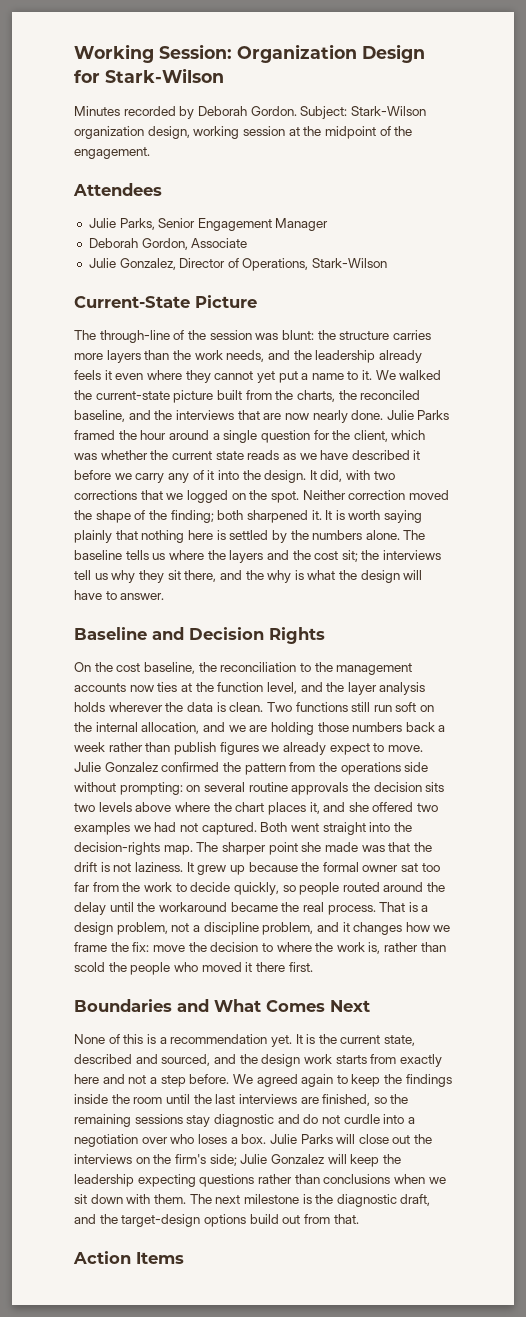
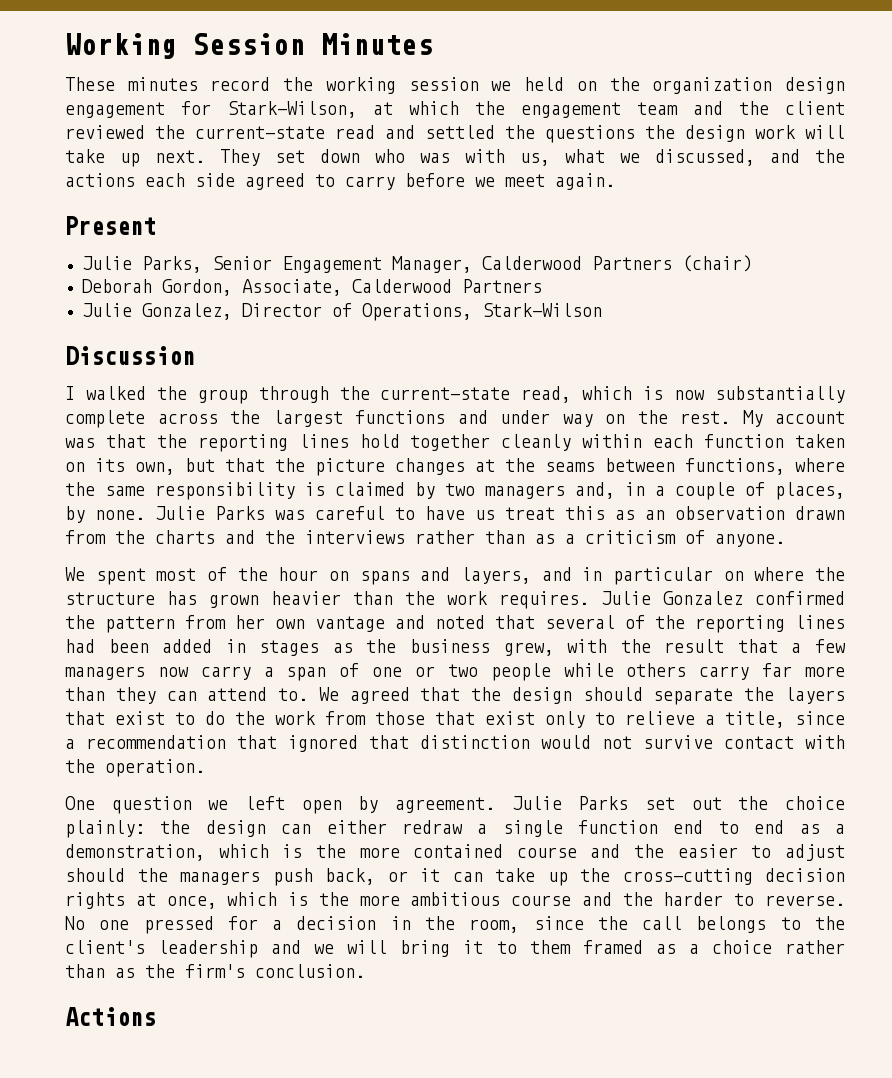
[159,44,425,63] [74,68,224,83] [74,106,426,119] [74,126,413,139] [74,147,150,159] [73,183,162,196] Session: Organization Design for Stark-Wilson // Minutes recorded by Deborah Gordon. Subject: Stark-Wilson organization design, working session at the midpoint of the engagement. // Attendees -> [193,33,433,55] [65,77,846,94] [65,101,845,118] [65,125,845,143] [65,149,845,167] [65,173,615,190] [65,216,156,235] Session Minutes // These minutes record the working session we held on the organization design engagement for Stark-Wilson, at which the engagement team and the client reviewed the current-state read and settled the questions the design work will take up next. They set down who was with us, what we discussed, and the actions each side agreed to carry before we meet again. // Present
[275,218,329,231] Manager -> [391,255,752,273] Manager, Calderwood Partners (chair)
[191,238,248,248] Associate -> [241,279,542,296] Associate, Calderwood Partners
[74,295,257,308] [74,330,431,343] [74,350,422,363] [74,370,442,383] [74,390,421,403] [74,410,450,423] [74,430,426,443] [74,450,421,460] [74,470,395,483] [74,490,449,503] [74,510,423,523] [74,530,426,543] [74,550,442,563] [74,570,423,583] [74,590,165,600] [74,627,325,644] [74,662,413,675] [74,682,426,695] [74,702,435,712] [74,722,446,735] [74,742,423,755] Current-State Picture // The through-line of the session was blunt: the structure carries more layers than the work needs, and the leadership already feels it even where they cannot yet put a name to it. We walked the current-state picture built from the charts, the reconciled baseline, and the interviews that are now nearly done. Julie Parks framed the hour around a single question for the client, which was whether the current state reads as we have described it before we carry any of it into the design. It did, with two corrections that we logged on the spot. Neither correction moved the shape of the finding; both sharpened it. It is worth saying plainly that nothing here is settled by the numbers alone. The baseline tells us where the layers and the cost sit; the interviews tell us why they sit there, and the why is what the design will have to answer. // Baseline and Decision Rights // On the cost baseline, the reconciliation to the management accounts now ties at the function level, and the layer analysis holds wherever the data is clean. Two functions still run soft on the internal allocation, and we are holding those numbers back a week rather than publish figures we already expect to move. -> [65,346,195,365] [65,386,845,404] [65,410,845,428] [65,434,845,452] [65,458,845,476] [65,482,845,500] [65,506,845,523] [65,530,785,547] [65,567,845,585] [65,591,589,609] Discussion // I walked the group through the current-state read, which is now substantially complete across the largest functions and under way on the rest. My account was that the reporting lines hold together cleanly within each function taken on its own, but that the picture changes at the seams between functions, where the same responsibility is claimed by two managers and, in a couple of places, by none. Julie Parks was careful to have us treat this as an observation drawn from the charts and the interviews rather than as a criticism of anyone. // We spent most of the hour on spans and layers, and in particular on where the structure has grown heavier than the work requires.
[318,762,429,775] [74,782,445,795] [74,802,439,815] [74,822,412,835] [74,842,432,855] [74,862,440,875] [74,882,446,895] [74,902,429,915] [74,922,451,935] [74,942,446,954] [74,962,313,975] [74,999,370,1012] [74,1034,416,1047] [74,1054,442,1067] [74,1074,452,1087] [74,1094,409,1106] [74,1114,415,1127] [74,1134,433,1147] [74,1154,401,1167] [74,1174,446,1187] [74,1194,431,1207] [74,1214,359,1227] [73,1251,184,1264] the operations side without prompting: on several routine approvals the decision sits two levels above where the chart places it, and she offered two examples we had not captured. Both went straight into the decision-rights map. The sharper point she made was that the drift is not laziness. It grew up because the formal owner sat too far from the work to decide quickly, so people routed around the delay until the workaround became the real process. That is a design problem, not a discipline problem, and it changes how we frame the fix: move the decision to where the work is, rather than scold the people who moved it there first. // Boundaries and What Comes Next // None of this is a recommendation yet. It is the current state, described and sourced, and the design work starts from exactly here and not a step before. We agreed again to keep the findings inside the room until the last interviews are finished, so the remaining sessions stay diagnostic and do not curdle into a negotiation over who loses a box. Julie Parks will close out the interviews on the firm's side; Julie Gonzalez will keep the leadership expecting questions rather than conclusions when we sit down with them. The next milestone is the diagnostic draft, and the target-design options build out from that. // Action Items -> [235,615,845,633] [65,639,846,656] [65,663,845,681] [65,687,845,705] [65,711,845,728] [65,735,845,752] [65,759,205,777] [65,796,845,814] [65,820,845,838] [65,844,845,861] [65,868,845,886] [65,892,845,909] [65,916,846,934] [65,940,846,958] [65,964,365,978] [65,1007,156,1026] her own vantage and noted that several of the reporting lines had been added in stages as the business grew, with the result that a few managers now carry a span of one or two people while others carry far more than they can attend to. We agreed that the design should separate the layers that exist to do the work from those that exist only to relieve a title, since a recommendation that ignored that distinction would not survive contact with the operation. // One question we left open by agreement. Julie Parks set out the choice plainly: the design can either redraw a single function end to end as a demonstration, which is the more contained course and the easier to adjust should the managers push back, or it can take up the cross-cutting decision rights at once, which is the more ambitious course and the harder to reverse. No one pressed for a decision in the room, since the call belongs to the client's leadership and we will bring it to them framed as a choice rather than as the firm's conclusion. // Actions

